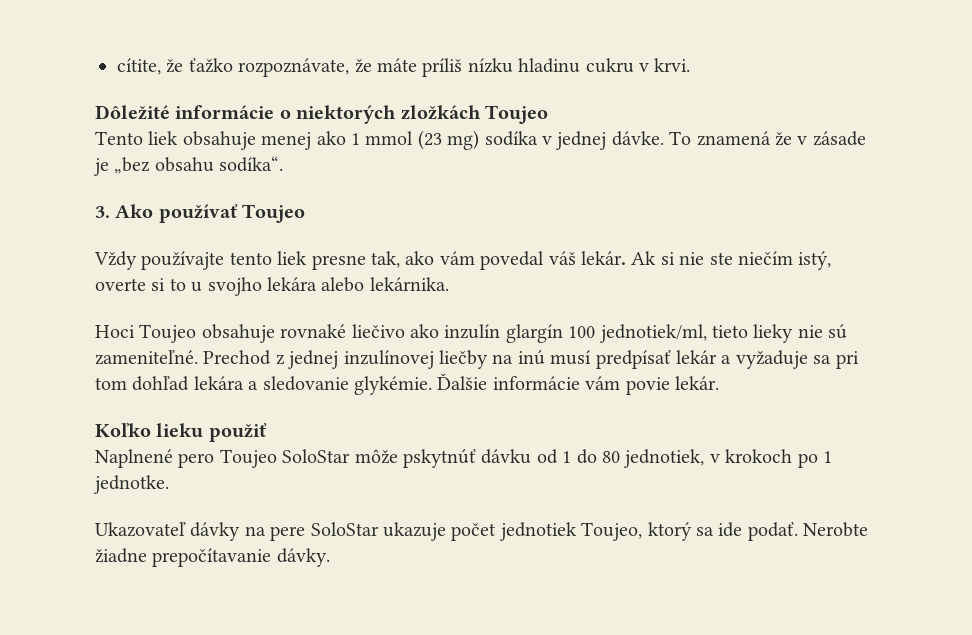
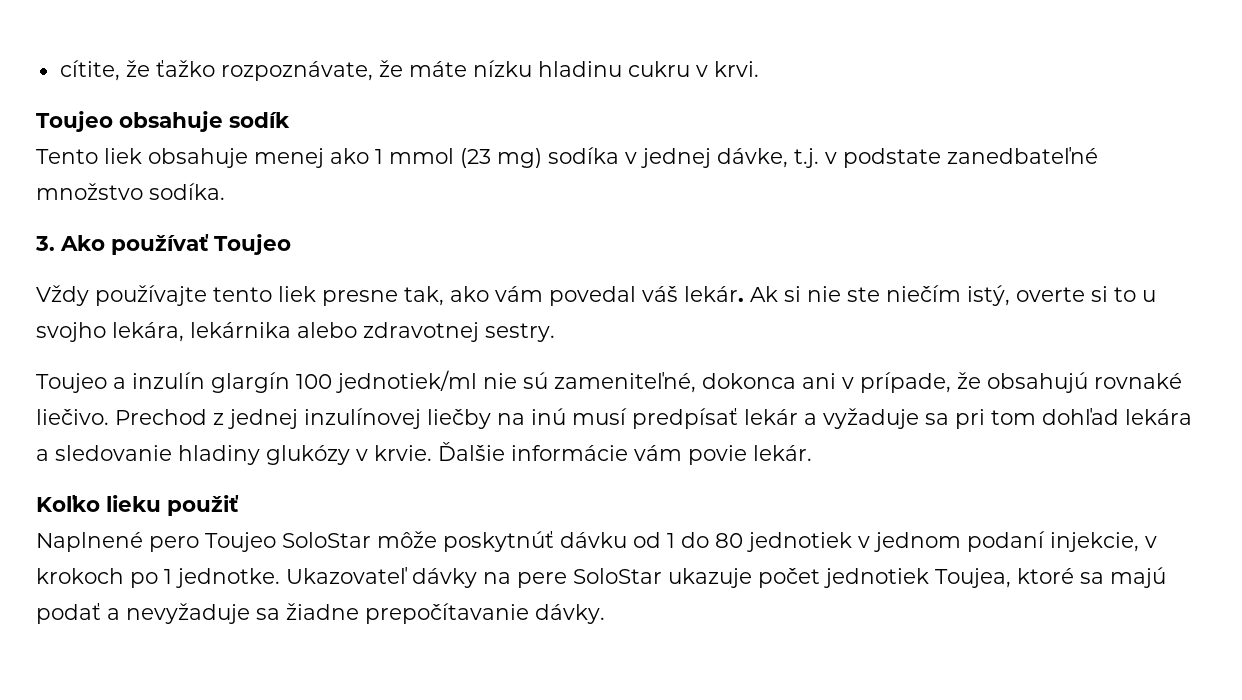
[422,58,463,77] príliš -> (467, 69) none
[95,105,548,124] Dôležité informácie o niektorých zložkách Toujeo -> [36,111,290,132] Toujeo obsahuje sodík
[611,131,866,146] [94,156,284,176] dávke. To znamená že v zásade je „bez obsahu sodíka“. -> [717,147,1098,168] [36,183,225,200] dávke, t.j. v podstate zanedbateľné množstvo sodíka.
[267,277,449,292] [95,324,848,343] [95,350,198,365] lekára alebo lekárnika. // Hoci Toujeo obsahuje rovnaké liečivo ako inzulín glargín 100 jednotiek/ml, tieto lieky nie sú zameniteľné. -> [112,322,555,342] [36,370,1182,393] [36,409,109,425] lekára, lekárnika alebo zdravotnej sestry. // Toujeo a inzulín glargín 100 jednotiek/ml nie sú zameniteľné, dokonca ani v prípade, že obsahujú rovnaké liečivo.
[354,376,432,395] glykémie. -> [178,445,432,465] hladiny glukózy v krvie.
[403,449,476,468] pskytnúť -> [443,531,554,552] poskytnúť
[624,449,705,468] jednotiek, -> [747,531,1139,552] jednotiek v jednom podaní injekcie,
(169, 484) // -> (280, 578) none
[581,522,869,541] Toujeo, ktorý sa ide podať. Nerobte -> [935,567,1166,588] [36,603,280,624] Toujea, ktoré sa majú podať a nevyžaduje sa

